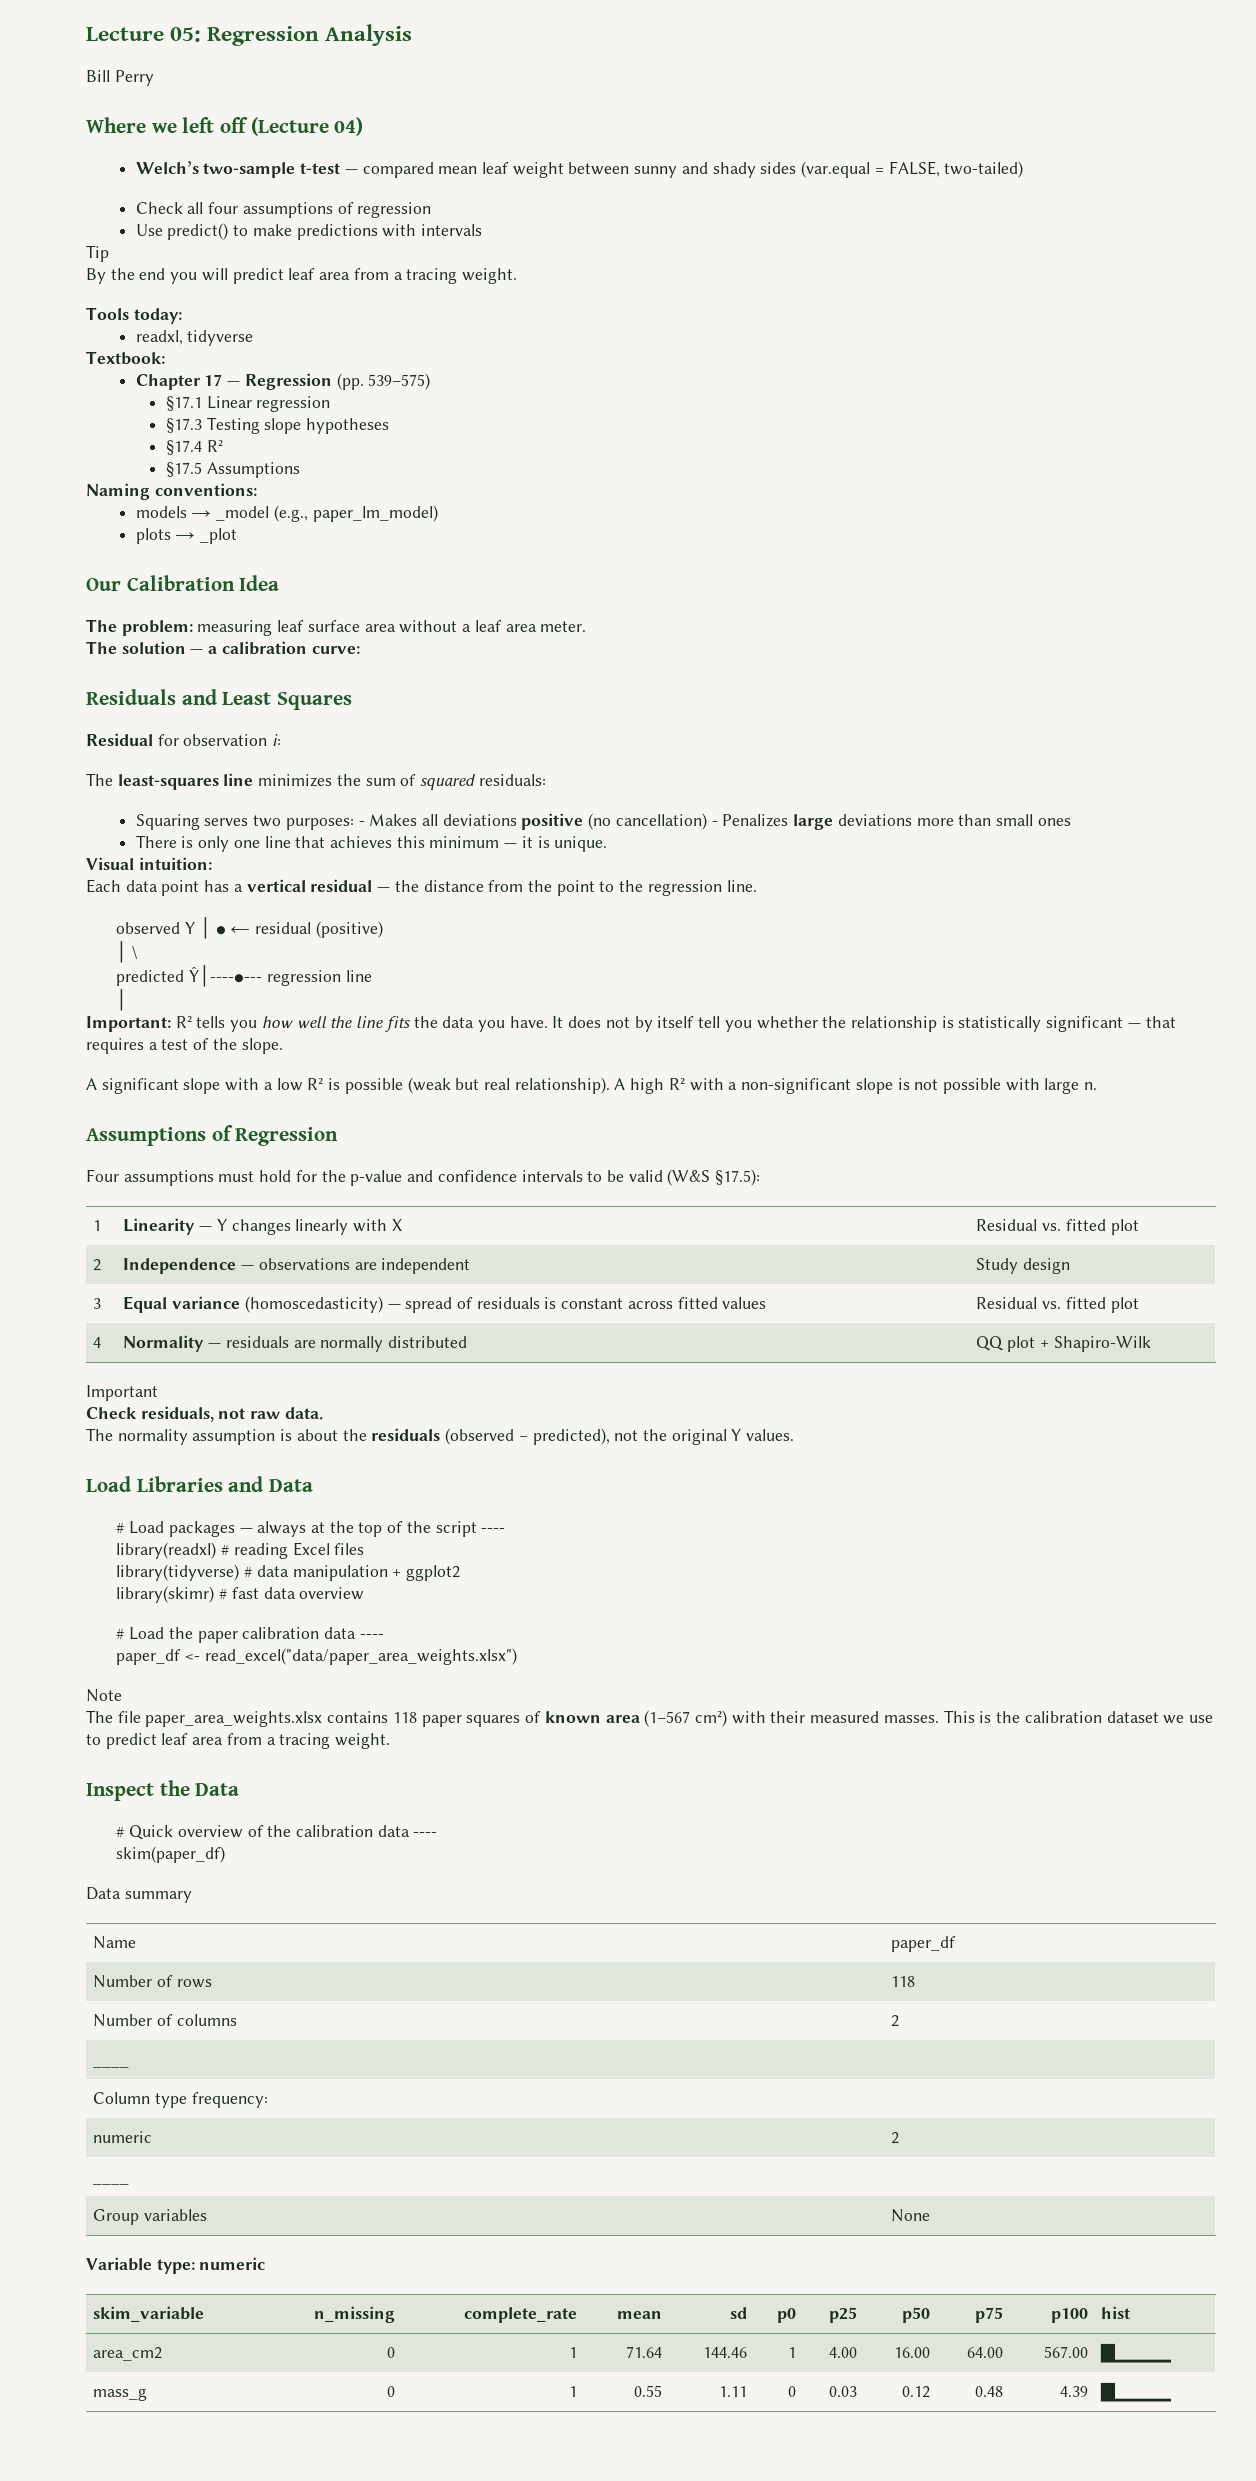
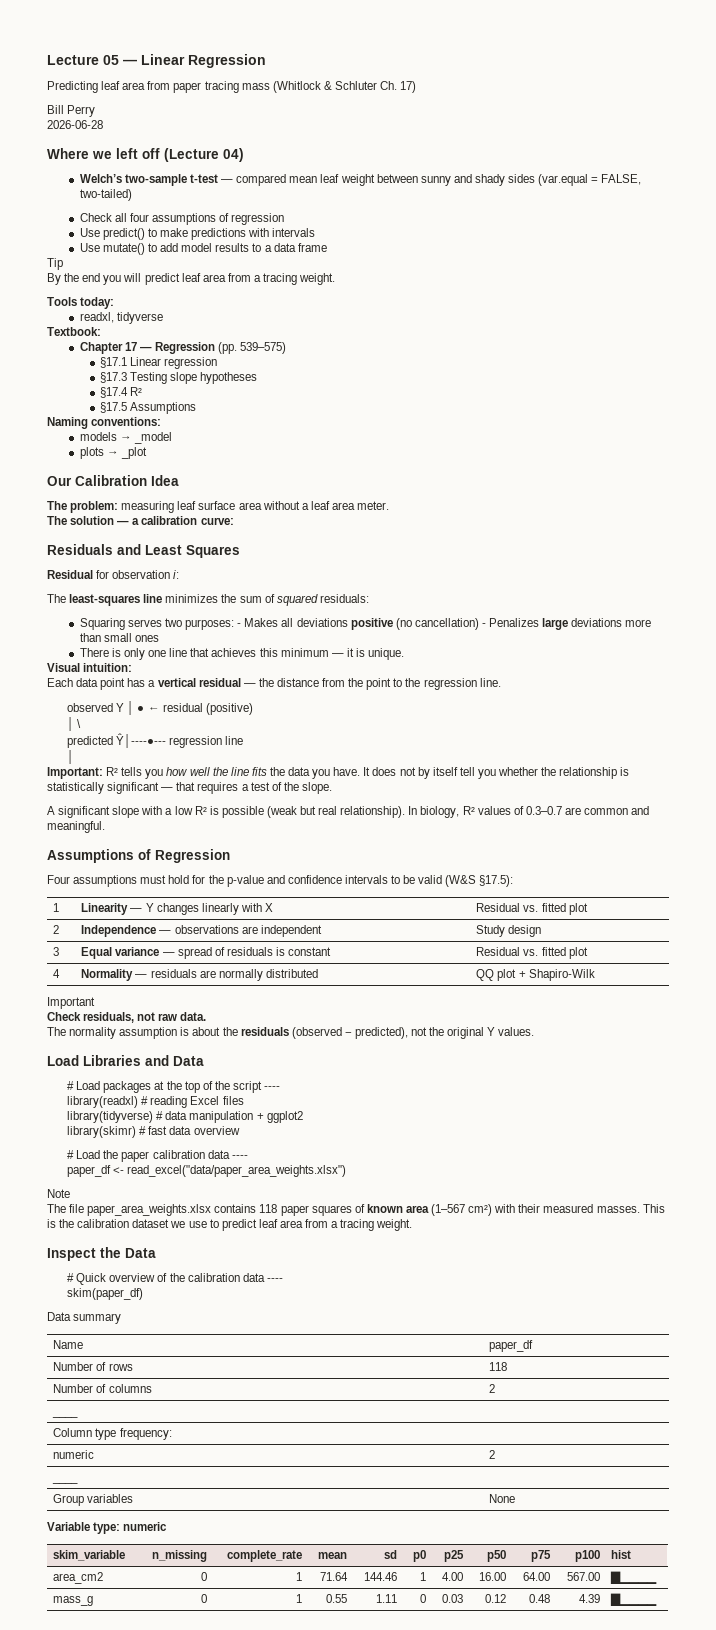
[170,24,413,46] 05: Regression Analysis -> [103,54,266,68] [47,81,417,93] 05 — Linear Regression // Predicting leaf area from paper tracing mass (Whitlock & Schluter Ch. 17)
(154, 78) none -> [47,120,103,129] // 2026-06-28
(482, 230) none -> [79,243,327,255] // Use mutate() to add model results to a data frame
[273,505,438,522] (e.g., paper_lm_model) -> (172, 438) none
[614,1078,1098,1094] A high R² with a non-significant slope is not possible with large n. -> [408,806,650,818] [47,821,105,833] In biology, R² values of 0.3–0.7 are common and meaningful.
[244,1296,383,1313] (homoscedasticity) -> (160, 951) none
[627,1297,767,1309] across fitted values -> (332, 951) none
[239,1521,307,1537] — always -> (152, 1087) none

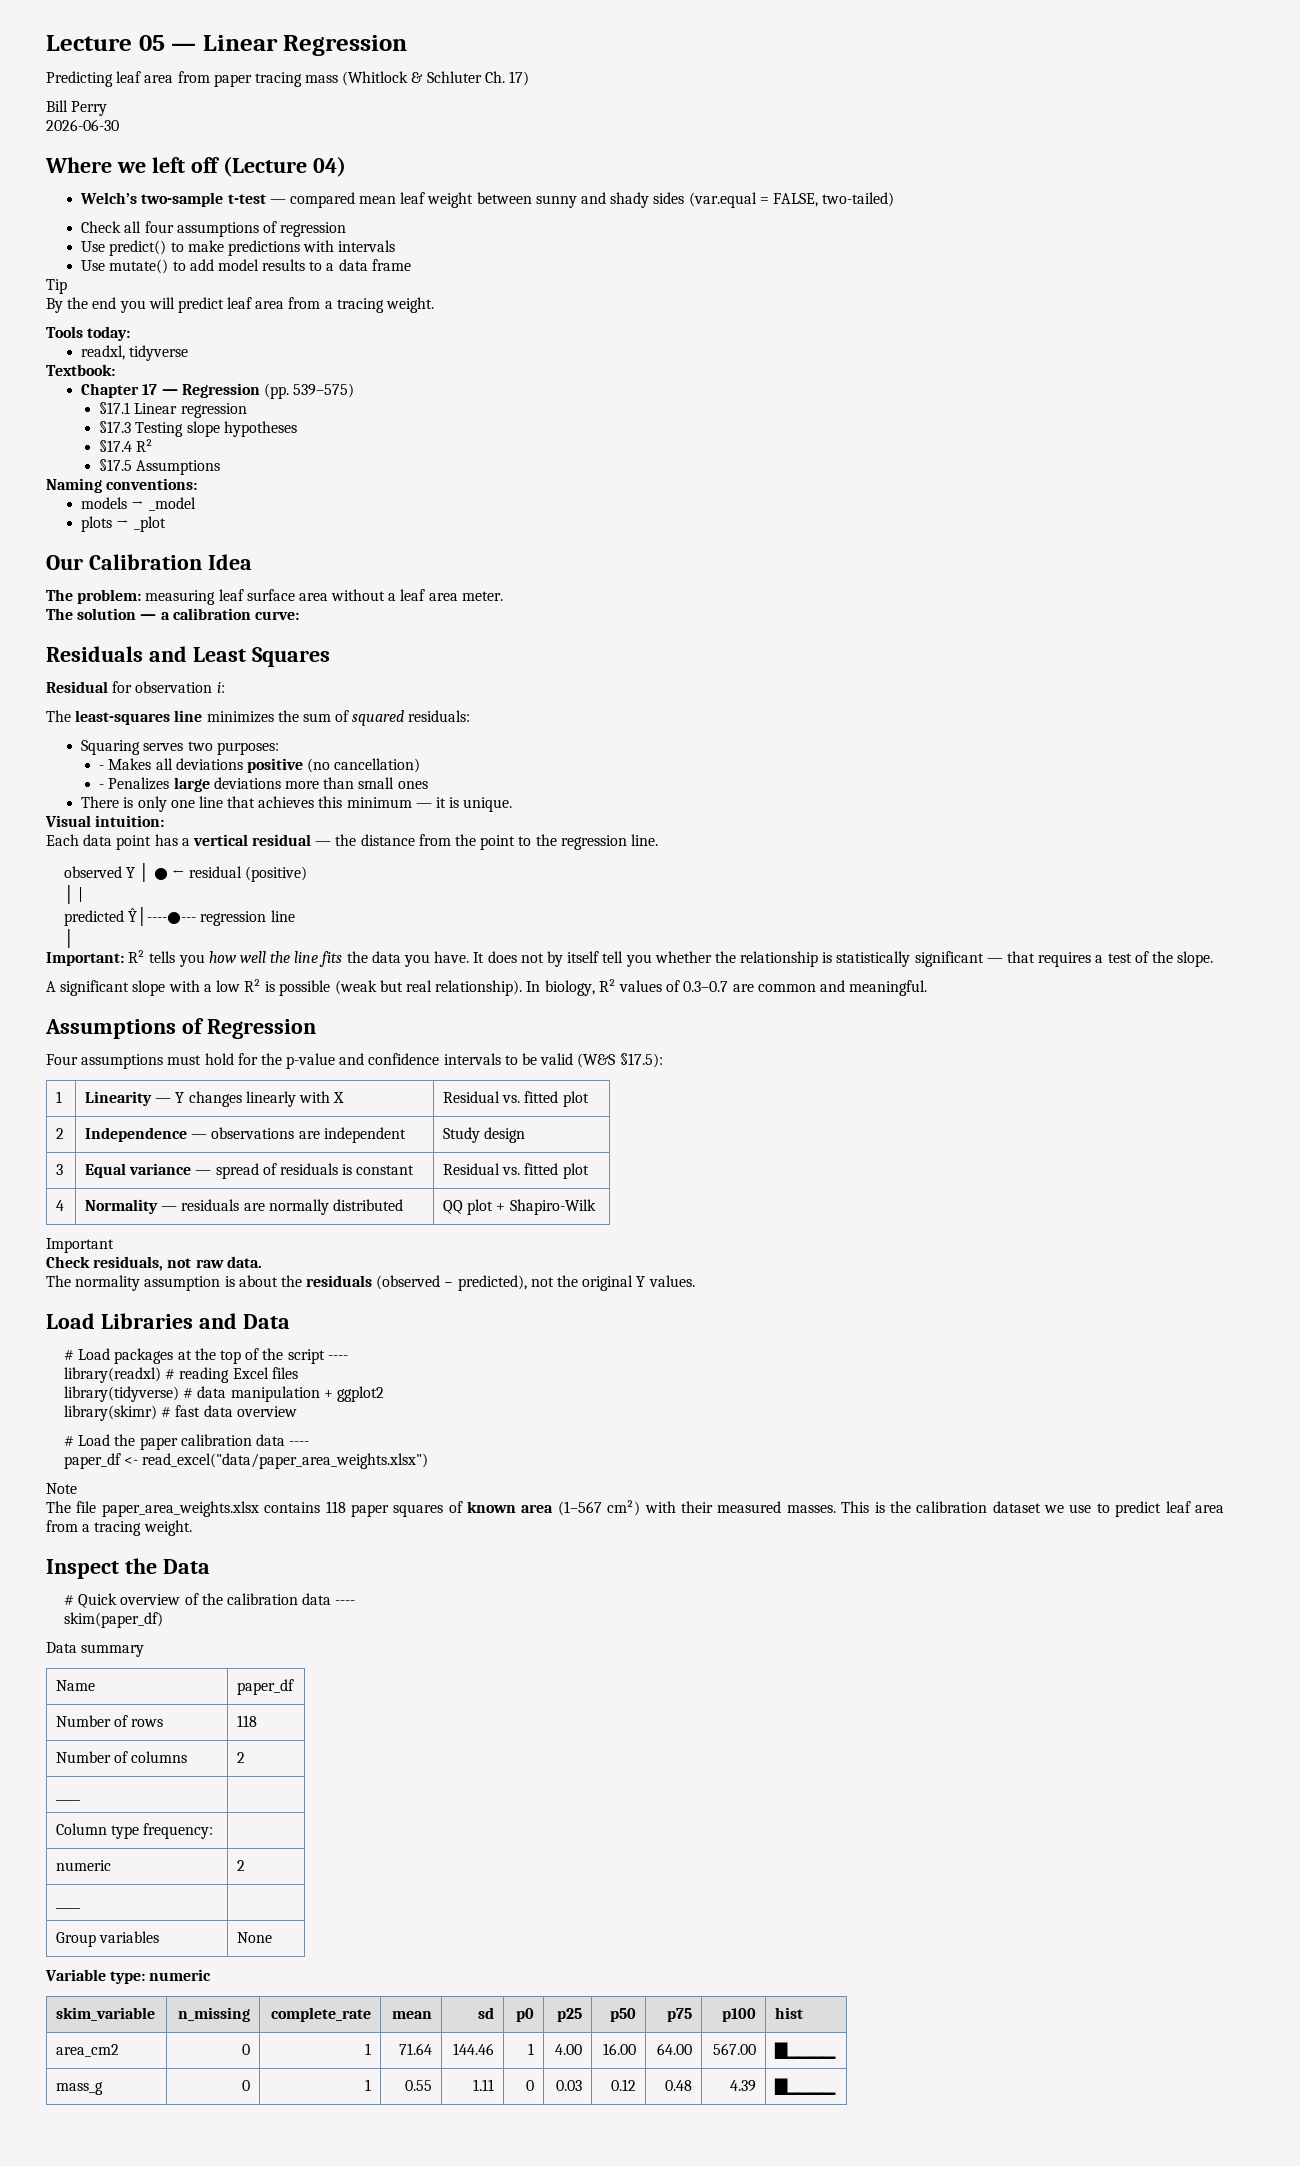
[47,120,103,129] 2026-06-28 -> [46,119,119,131] 2026-06-30
(235, 624) none -> (279, 748) //
(479, 624) none -> (421, 765) //
[77,719,82,728] \ -> [78,887,84,902] |

